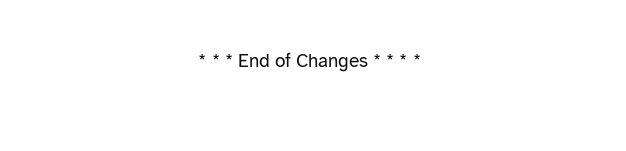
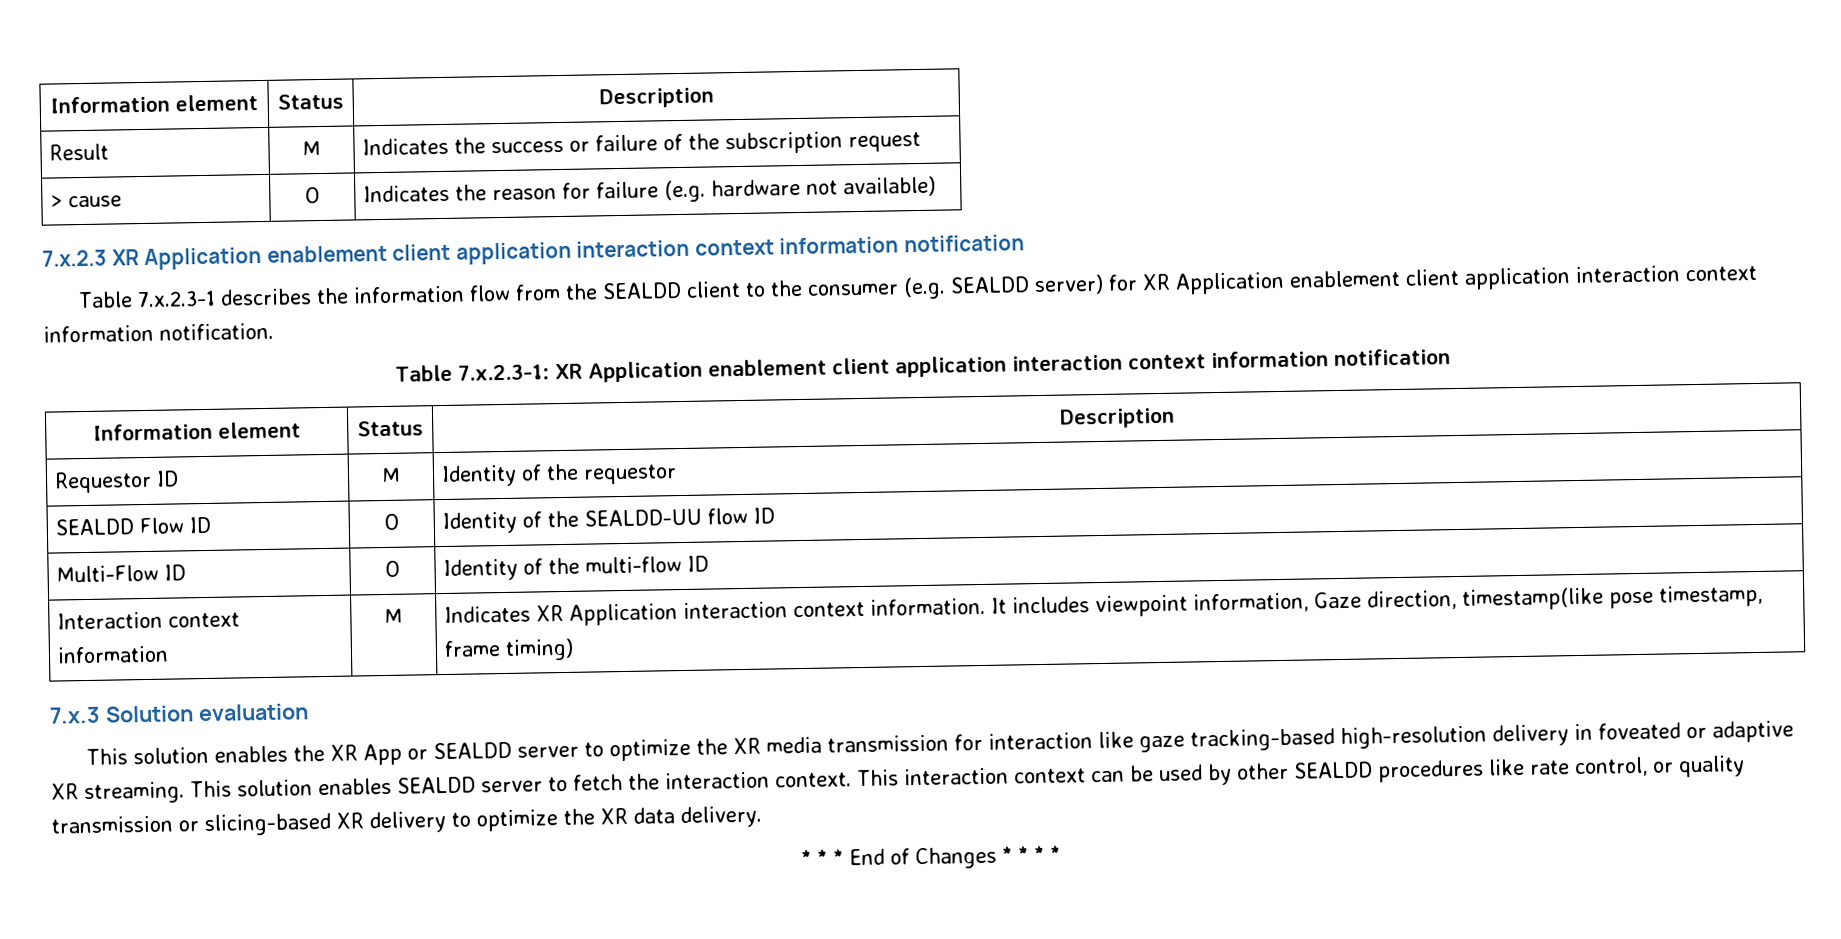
(198, 60) none -> [49,94,258,114] [277,93,344,110] [598,87,714,109] [49,143,110,161] [302,141,321,157] [362,131,922,156] [50,195,123,208] [305,187,320,204] [363,175,937,203] [42,234,1025,270] [77,265,1757,309] [43,322,274,343] [395,348,1451,383] [93,421,301,441] [357,420,424,437] [1059,407,1175,429] [54,470,180,494] [381,467,401,484] [441,463,678,488] [55,516,212,536] [384,513,399,530] [442,507,776,535] [56,564,187,583] [385,560,400,577] [443,555,710,582] [57,611,241,630] [57,645,170,664] [384,608,403,625] [444,584,1764,626] [444,637,575,661] [49,703,309,724] [85,720,1794,766] [51,755,1745,805] [51,805,762,837] Information element | Status | Description // Result | M | Indicates the success or failure of the subscription request // > cause | O | Indicates the reason for failure (e.g. hardware not available) // 7.x.2.3 XR Application enablement client application interaction context information notification // Table 7.x.2.3-1 describes the information flow from the SEALDD client to the consumer (e.g. SEALDD server) for XR Application enablement client application interaction context information notification. // Table 7.x.2.3-1: XR Application enablement client application interaction context information notification // Information element | Status | Description // Requestor ID | M | Identity of the requestor // SEALDD Flow ID | O | Identity of the SEALDD-UU flow ID // Multi-Flow ID | O | Identity of the multi-flow ID // Interaction context information | M | Indicates XR Application interaction context information. It includes viewpoint information, Gaze direction, timestamp(like pose timestamp, frame timing) // 7.x.3 Solution evaluation // This solution enables the XR App or SEALDD server to optimize the XR media transmission for interaction like gaze tracking-based high-resolution delivery in foveated or adaptive XR streaming. This solution enables SEALDD server to fetch the interaction context. This interaction context can be used by other SEALDD procedures like rate control, or quality transmission or slicing-based XR delivery to optimize the XR data delivery. //

